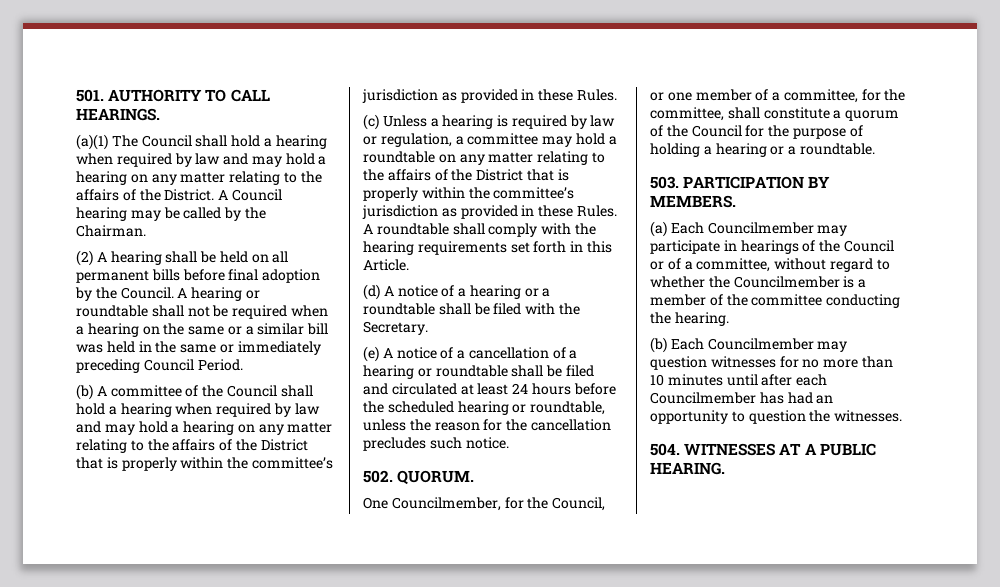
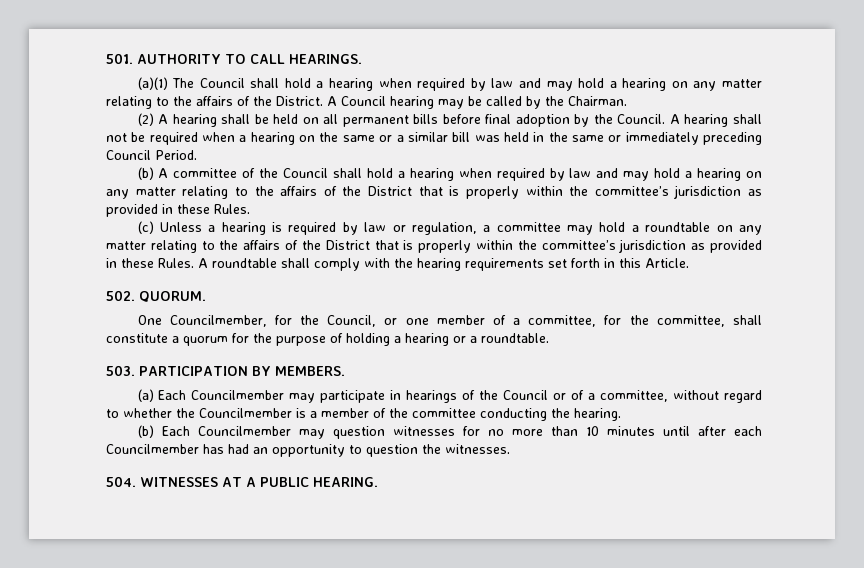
[245,290,260,299] [76,305,148,317] or roundtable -> (729, 120) none
[363,284,551,300] [363,303,580,315] [363,321,428,335] [363,346,578,362] [363,365,594,379] [363,383,616,395] [363,401,606,415] [363,419,611,431] [363,437,509,451] // (d) A notice of a hearing or a roundtable shall be filed with the Secretary. // (e) A notice of a cancellation of a hearing or roundtable shall be filed and circulated at least 24 hours before the scheduled hearing or roundtable, unless the reason for the cancellation precludes such notice. -> (689, 263) none
[650,125,742,137] of the Council -> (228, 341) none

